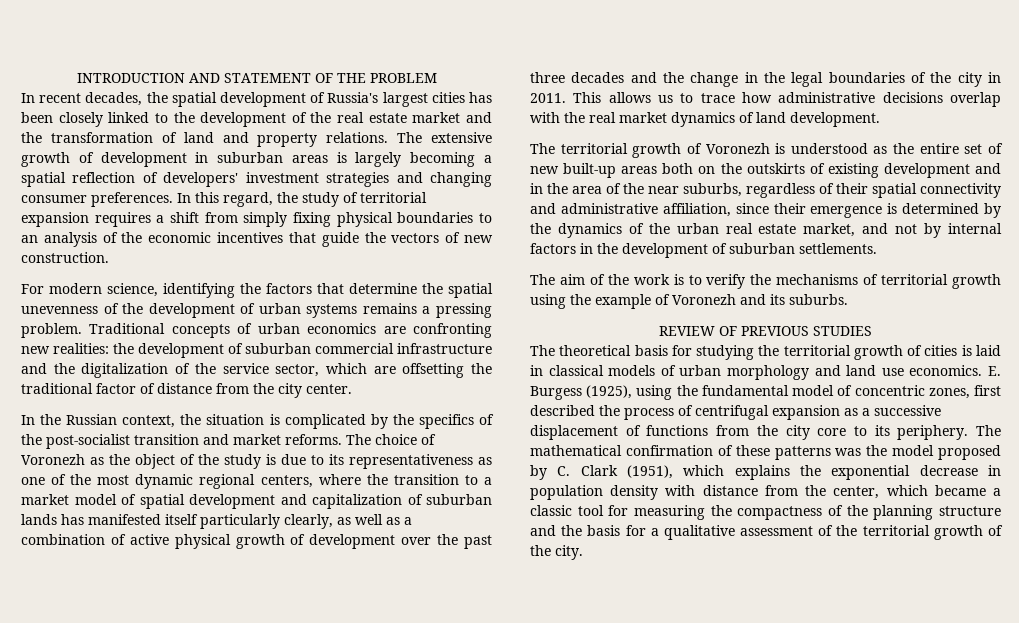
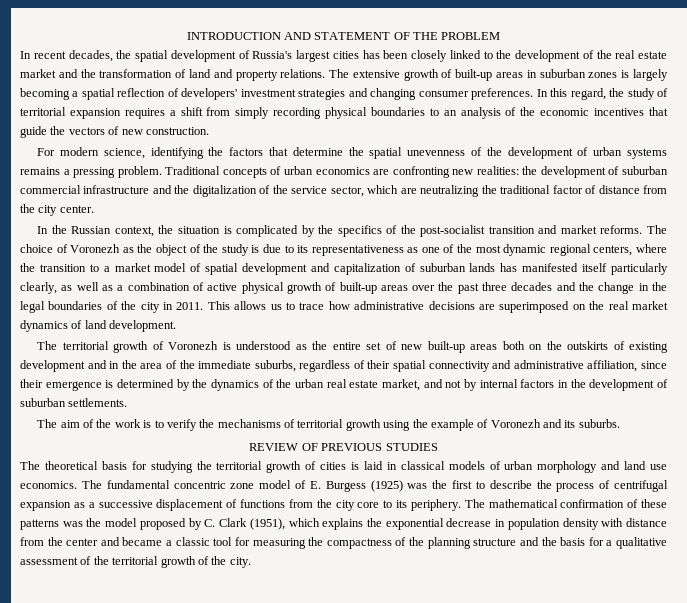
[100,152,187,167] development -> [455,69,524,81] built-up areas
[291,155,328,163] areas -> [588,72,618,78] zones
[293,212,331,227] fixing -> [273,107,322,119] recording
[402,363,465,378] offsetting -> [420,185,480,197] neutralizing
[309,534,396,549] development -> [339,282,408,294] built-up areas
[950,92,1001,107] [530,112,560,123] overlap with -> [478,301,586,313] are superimposed on
[648,186,679,194] near -> [198,360,252,369] immediate
[988,366,1002,376] [530,385,1001,400] [530,405,595,416] E. Burgess (1925), using the fundamental model of concentric zones, first described -> [81,480,532,492] The fundamental concentric zone model of E. Burgess (1925) was the first to describe
[833,485,928,499] center, which -> [66,537,120,546] center and

